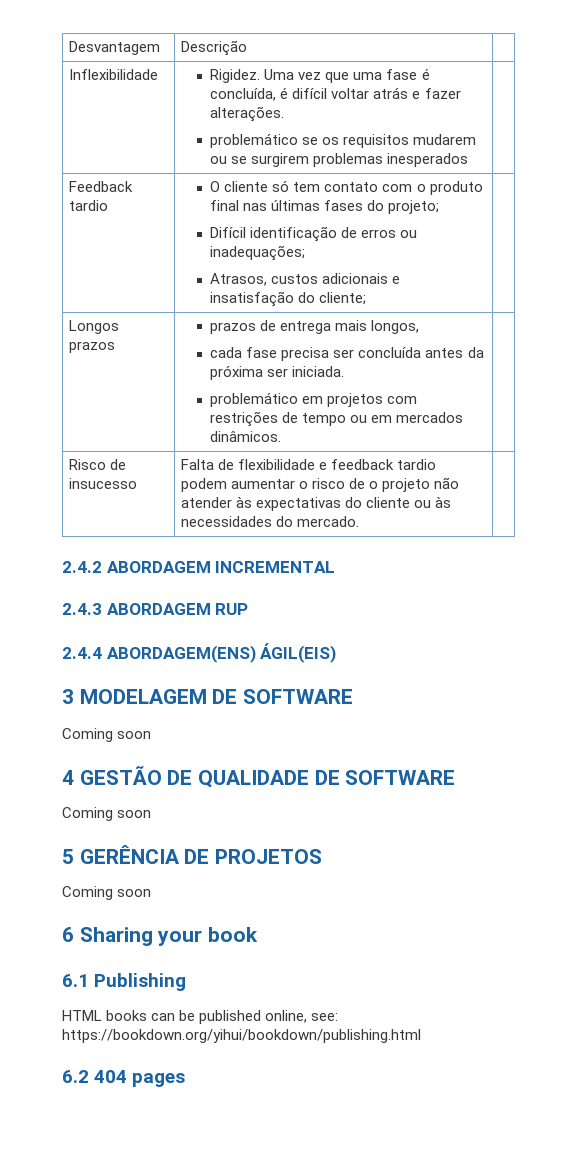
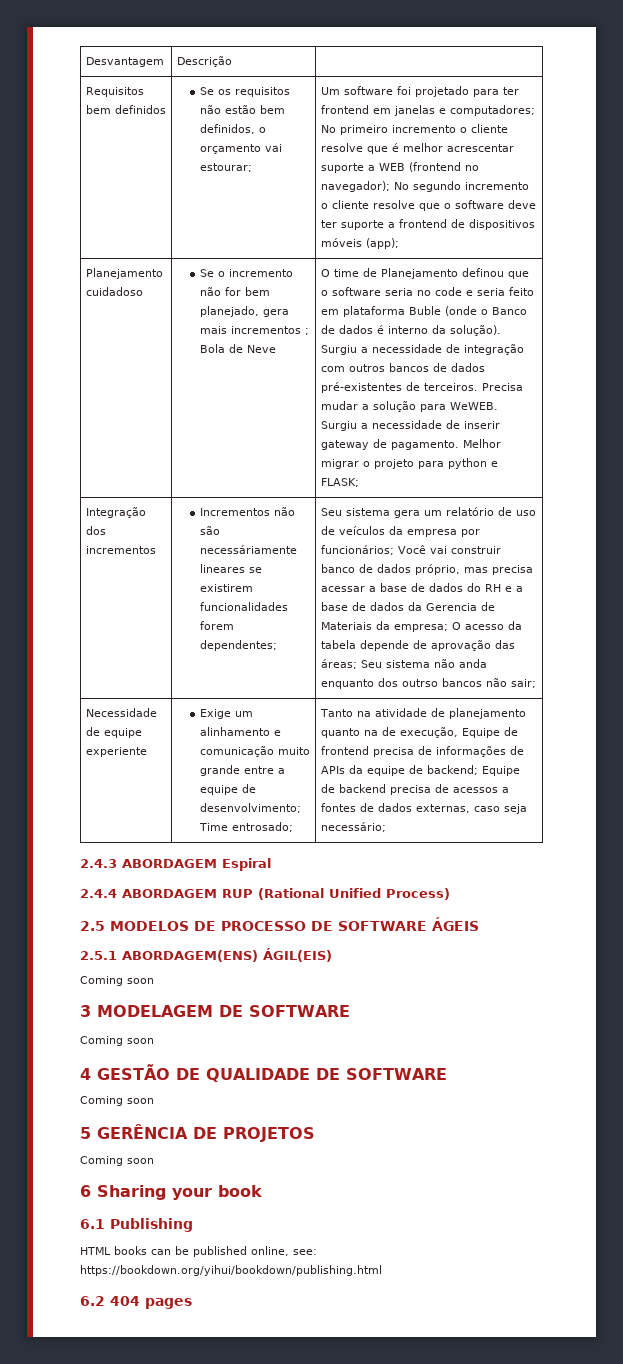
[68,69,158,80] [210,68,430,83] [210,87,461,101] [210,106,285,122] [210,133,477,148] [210,153,469,167] [68,181,133,192] [68,200,108,211] [210,180,483,195] [210,200,440,214] [210,226,418,242] [210,245,306,261] [210,273,401,286] [210,291,367,307] [68,320,119,334] [68,341,115,353] [210,320,420,334] [210,347,484,361] [210,365,345,380] [210,392,418,407] [210,411,464,427] [210,431,282,442] [68,459,127,470] [68,478,137,489] [180,459,437,470] [180,477,460,492] [180,496,452,511] [180,516,360,527] [62,561,336,573] Inflexibilidade | Rigidez. Uma vez que uma fase é concluída, é difícil voltar atrás e fazer alterações. // problemático se os requisitos mudarem ou se surgirem problemas inesperados | // Feedback tardio | O cliente só tem contato com o produto final nas últimas fases do projeto; // Difícil identificação de erros ou inadequações; // Atrasos, custos adicionais e insatisfação do cliente; | // Longos prazos | prazos de entrega mais longos, // cada fase precisa ser concluída antes da próxima ser iniciada. // problemático em projetos com restrições de tempo ou em mercados dinâmicos. | // Risco de insucesso | Falta de flexibilidade e feedback tardio podem aumentar o risco de o projeto não atender às expectativas do cliente ou às necessidades do mercado. | // 2.4.2 ABORDAGEM INCREMENTAL -> [85,87,144,97] [85,105,166,114] [200,87,291,97] [200,105,286,114] [200,124,267,134] [200,144,283,154] [200,163,253,172] [320,86,519,97] [320,105,535,116] [320,124,508,135] [320,143,514,154] [320,162,479,173] [320,181,529,192] [320,200,536,211] [320,219,535,230] [320,238,399,249] [85,268,163,279] [85,287,143,296] [200,269,294,277] [200,287,271,296] [200,306,290,317] [200,326,310,335] [200,344,277,353] [320,268,529,279] [320,287,534,296] [320,306,527,317] [320,325,501,336] [320,344,524,355] [320,363,485,372] [320,382,523,393] [320,401,498,412] [320,420,500,431] [320,439,501,450] [320,458,498,469] [320,478,359,487] [85,507,146,518] [85,526,106,535] [85,546,156,554] [200,507,296,516] [200,526,221,535] [200,545,298,554] [200,564,263,573] [200,584,254,592] [200,602,289,611] [200,621,235,630] [200,640,278,651] [320,507,536,518] [320,526,480,537] [320,545,501,555] [320,564,533,575] [320,583,523,592] [320,602,495,611] [320,621,522,632] [320,640,515,651] [320,659,487,669] [320,678,536,689] [85,708,157,717] [85,727,142,738] [85,747,147,757] [200,709,254,719] [200,727,282,736] [200,746,311,757] [200,765,286,776] [200,784,257,795] [200,803,302,813] [199,822,294,832] [319,708,526,719] [320,727,518,738] [320,746,524,757] [320,765,520,776] [320,784,509,795] [320,803,527,814] [320,822,386,832] Requisitos bem definidos | Se os requisitos não estão bem definidos, o orçamento vai estourar; | Um software foi projetado para ter frontend em janelas e computadores; No primeiro incremento o cliente resolve que é melhor acrescentar suporte a WEB (frontend no navegador); No segundo incremento o cliente resolve que o software deve ter suporte a frontend de dispositivos móveis (app); // Planejamento cuidadoso | Se o incremento não for bem planejado, gera mais incrementos ; Bola de Neve | O time de Planejamento definou que o software seria no code e seria feito em plataforma Buble (onde o Banco de dados é interno da solução). Surgiu a necessidade de integração com outros bancos de dados pré-existentes de terceiros. Precisa mudar a solução para WeWEB. Surgiu a necessidade de inserir gateway de pagamento. Melhor migrar o projeto para python e FLASK; // Integração dos incrementos | Incrementos não são necessáriamente lineares se existirem funcionalidades forem dependentes; | Seu sistema gera um relatório de uso de veículos da empresa por funcionários; Você vai construir banco de dados próprio, mas precisa acessar a base de dados do RH e a base de dados da Gerencia de Materiais da empresa; O acesso da tabela depende de aprovação das áreas; Seu sistema não anda enquanto dos outrso bancos não sair; // Necessidade de equipe experiente | Exige um alinhamento e comunicação muito grande entre a equipe de desenvolvimento; Time entrosado; | Tanto na atividade de planejamento quanto na de execução, Equipe de frontend precisa de informações de APIs da equipe de backend; Equipe de backend precisa de acessos a fontes de dados externas, caso seja necessário;
[215,603,249,615] RUP -> [222,858,271,871] Espiral
(102, 653) none -> [122,888,450,900] [80,917,479,931] [80,951,117,960] ABORDAGEM RUP (Rational Unified Process) // 2.5 MODELOS DE PROCESSO DE SOFTWARE ÁGEIS // 2.5.1
(337, 653) none -> [80,976,154,986] // Coming soon

